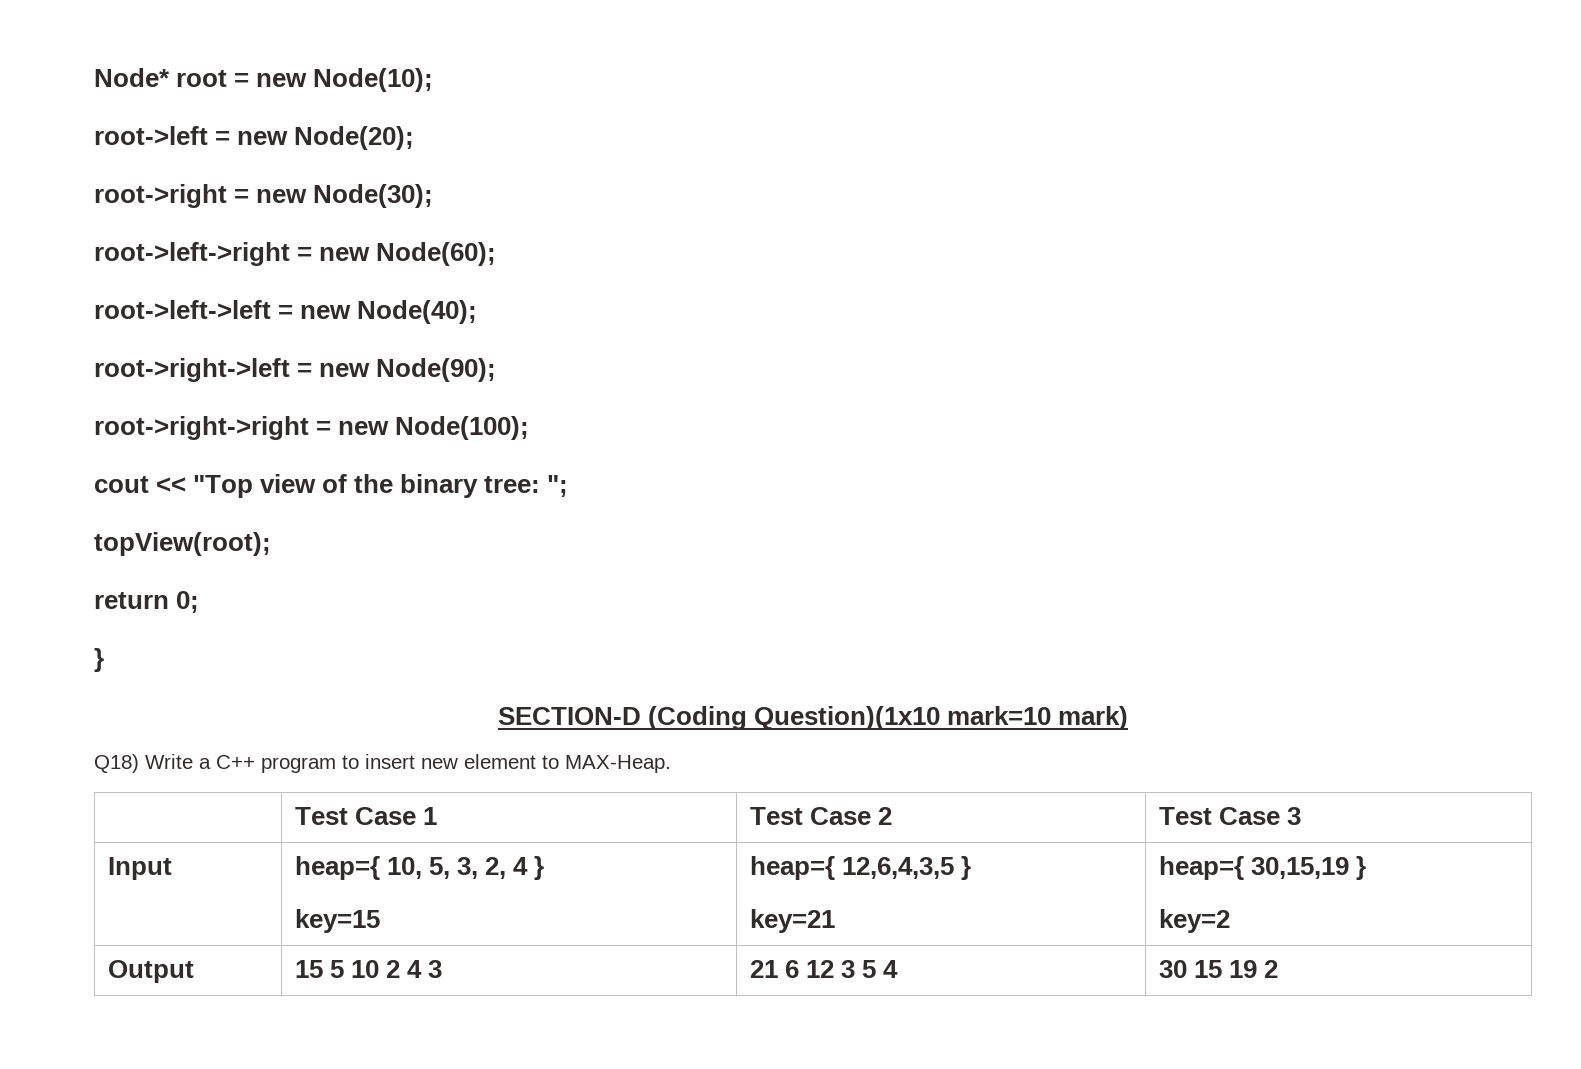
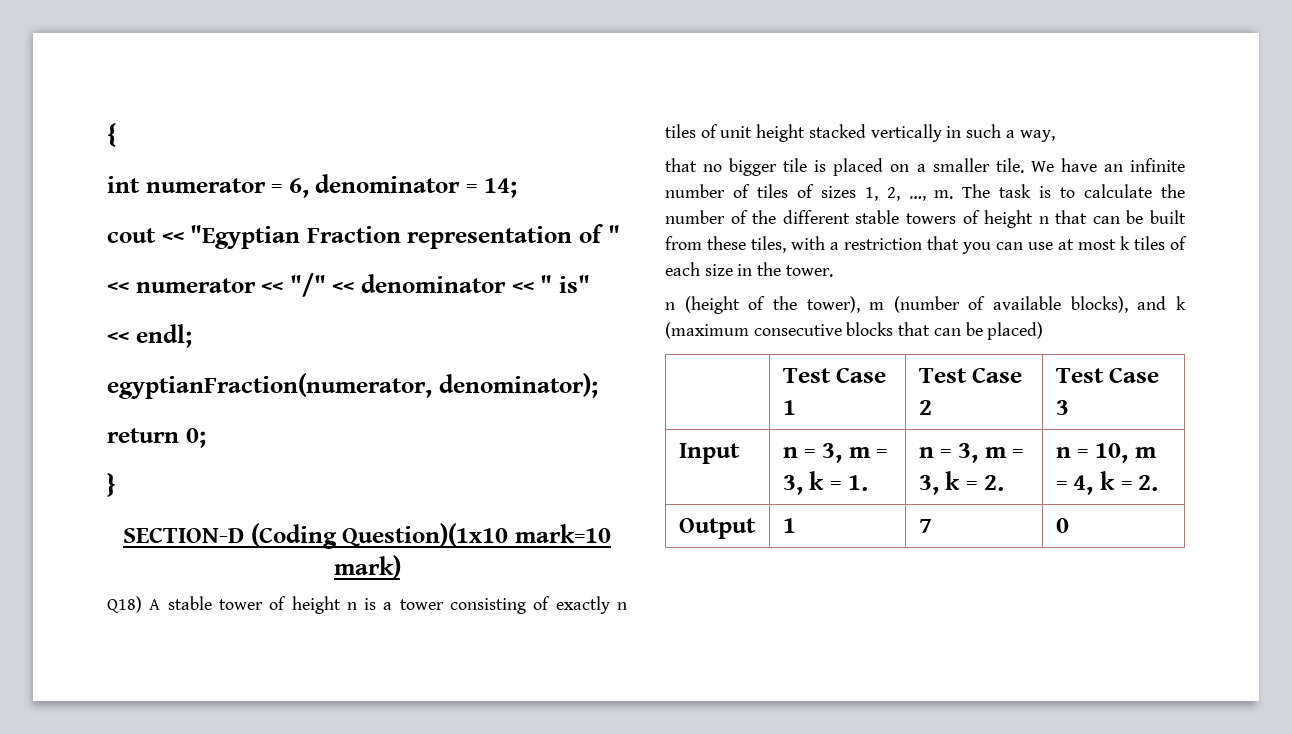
[94,68,434,92] [94,126,415,150] [94,184,434,208] [94,242,497,266] [94,300,478,324] [94,358,497,382] [94,416,530,440] [94,474,569,498] [94,532,271,556] Node* root = new Node(10); // root->left = new Node(20); // root->right = new Node(30); // root->left->right = new Node(60); // root->left->left = new Node(40); // root->right->left = new Node(90); // root->right->right = new Node(100); // cout << "Top view of the binary tree: "; // topView(root); -> [107,123,116,147] [107,174,517,198] [107,224,620,249] [107,273,590,297] [107,324,192,348] [107,373,598,399] { // int numerator = 6, denominator = 14; // cout << "Egyptian Fraction representation of " // << numerator << "/" << denominator << " is" // << endl; // egyptianFraction(numerator, denominator);
[145,754,671,773] Write a C++ program to insert new element to MAX-Heap. -> [149,596,628,614] [665,124,1055,142] [665,158,1185,176] [665,184,1185,201] [665,210,1186,228] [665,236,1187,254] [665,262,833,277] [665,296,1186,314] [665,322,1044,340] A stable tower of height n is a tower consisting of exactly n tiles of unit height stacked vertically in such a way, // that no bigger tile is placed on a smaller tile. We have an infinite number of tiles of sizes 1, 2, …, m. The task is to calculate the number of the different stable towers of height n that can be built from these tiles, with a restriction that you can use at most k tiles of each size in the tower. // n (height of the tower), m (number of available blocks), and k (maximum consecutive blocks that can be placed)
[294,856,544,880] [294,909,380,933] [749,856,971,880] [749,909,835,933] [1158,856,1366,880] [1158,909,1230,933] [107,960,194,983] [294,960,442,978] [749,960,898,978] [1158,960,1278,978] heap={ 10, 5, 3, 2, 4 } // key=15 | heap={ 12,6,4,3,5 } // key=21 | heap={ 30,15,19 } // key=2 // Output | 15 5 10 2 4 3 | 21 6 12 3 5 4 | 30 15 19 2 -> [782,443,888,463] [782,471,868,495] [918,443,1024,463] [918,471,1004,495] [1055,443,1157,463] [1055,471,1159,495] [678,518,756,539] [782,518,796,533] [918,519,932,533] [1055,518,1069,533] n = 3, m = 3, k = 1. | n = 3, m = 3, k = 2. | n = 10, m = 4, k = 2. // Output | 1 | 7 | 0

